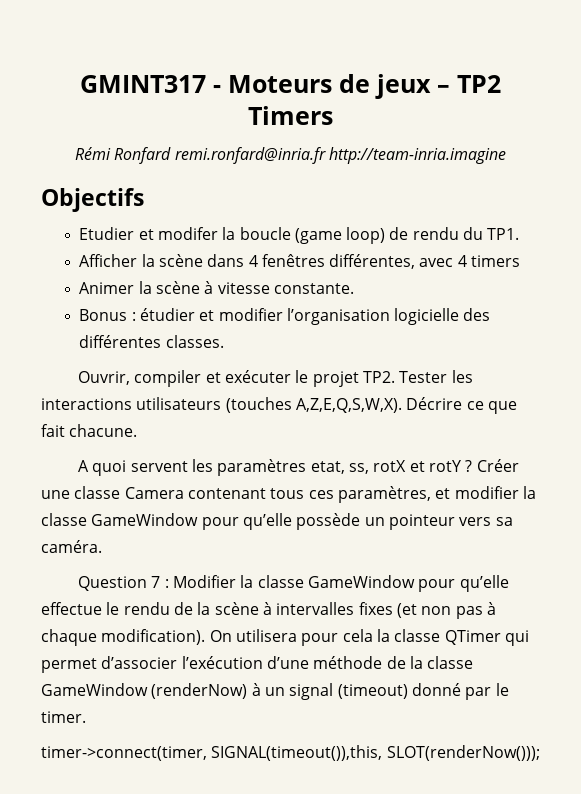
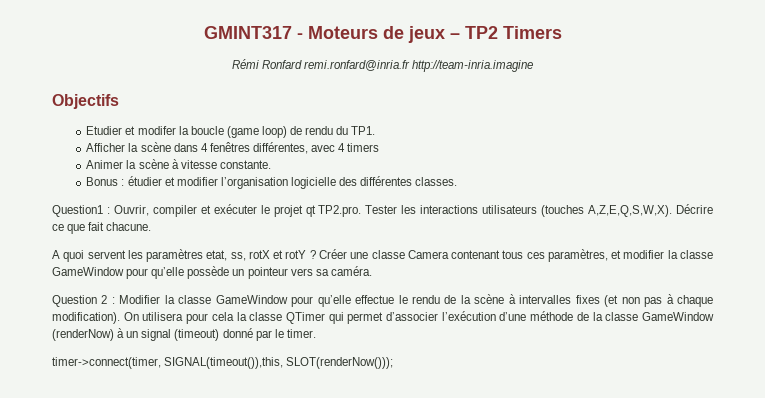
(224, 341) none -> [52,205,110,217] Question1 :
[362,371,395,383] TP2. -> [305,205,362,217] qt TP2.pro.
[151,576,161,588] 7 -> [101,295,108,304] 2

